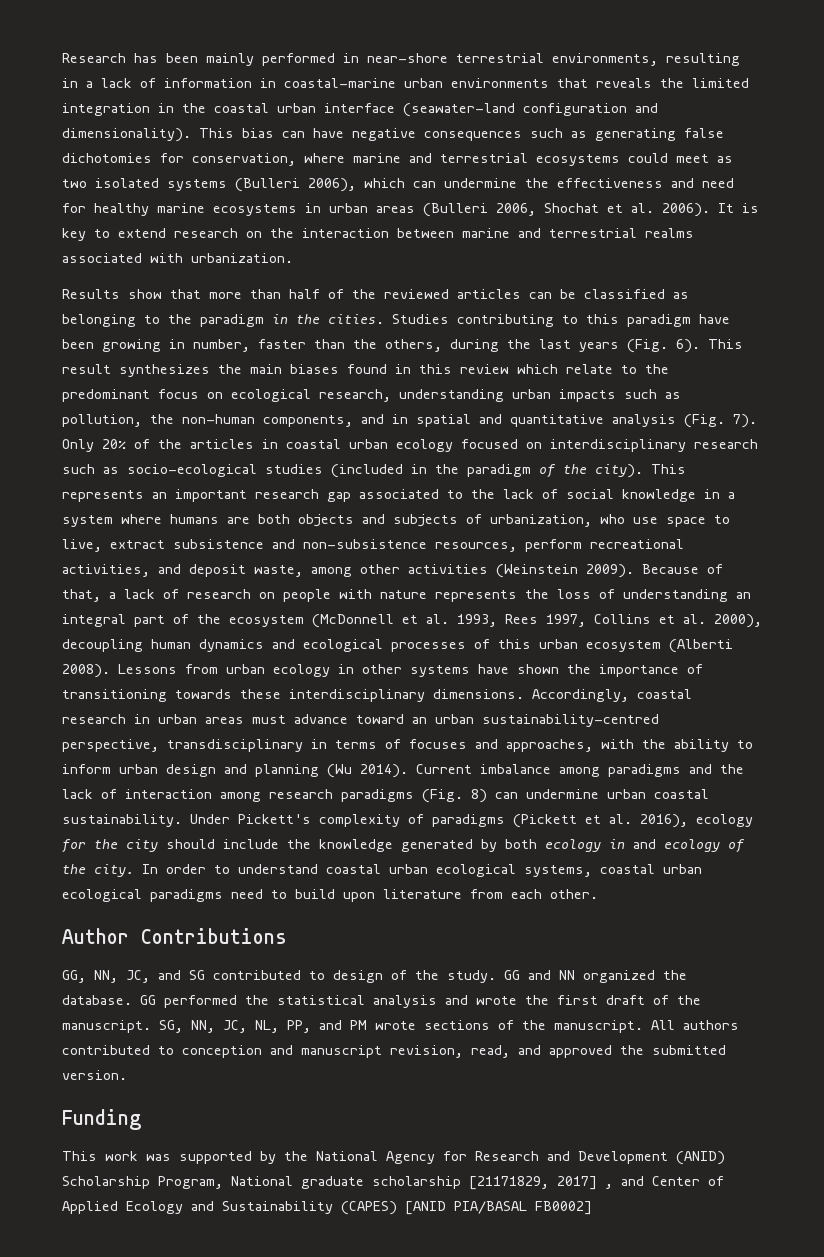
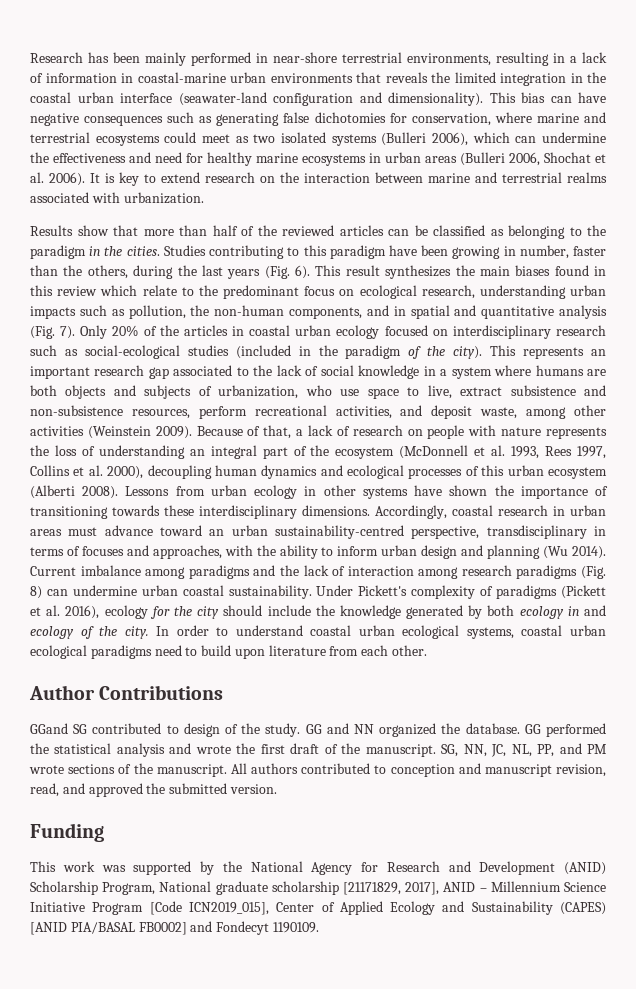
[127,464,257,477] socio-ecological -> [84,345,180,359] social-ecological
[62,970,181,983] GG, NN, JC, and -> [30,723,68,734] GGand
[557,1176,644,1190] 2017] , and -> [405,881,606,895] [30,901,269,915] 2017], ANID – Millennium Science Initiative Program [Code ICN2019_015],
(592, 1208) none -> [190,921,319,935] and Fondecyt 1190109.

